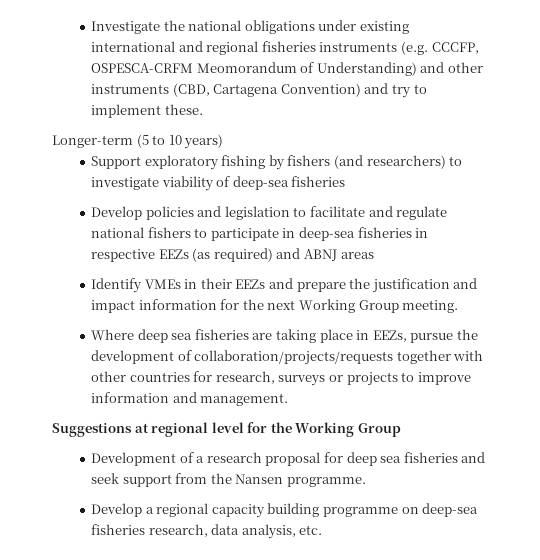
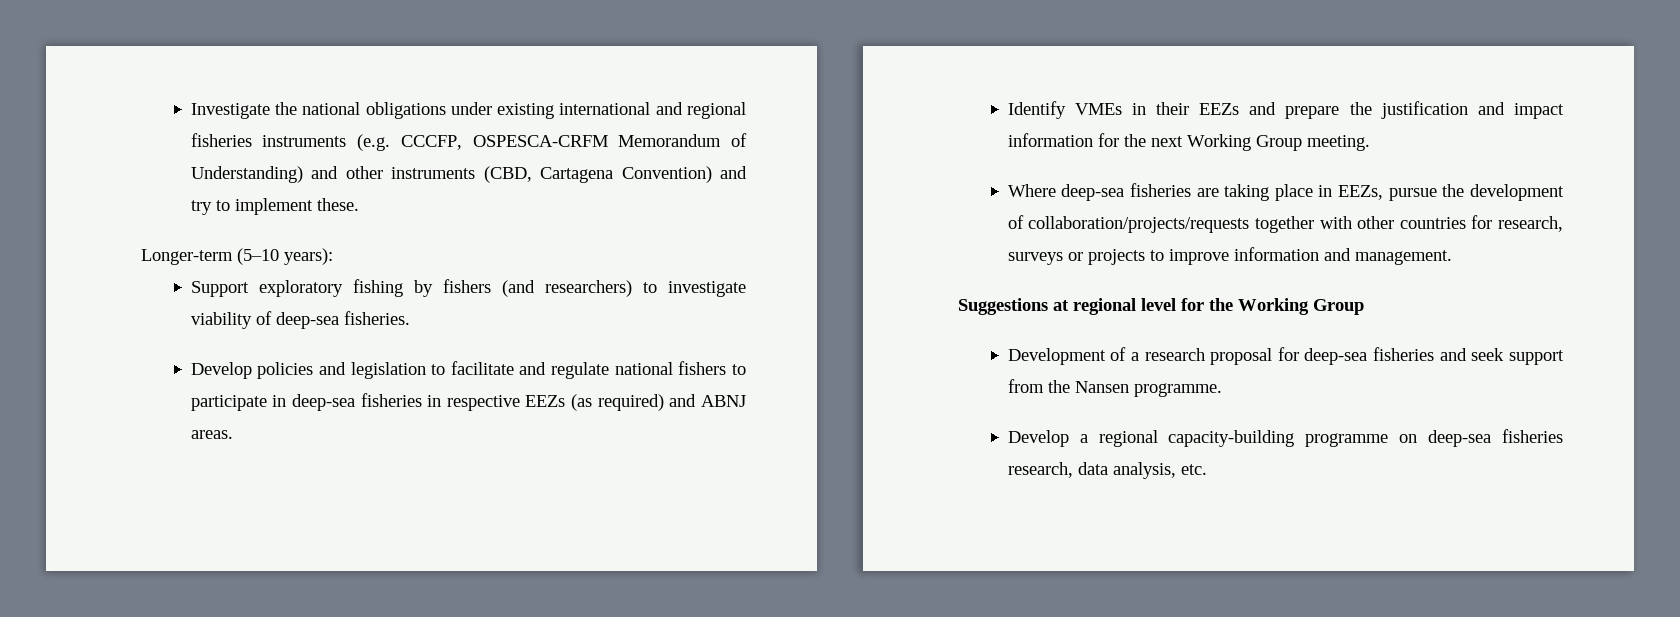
[196,62,297,73] Meomorandum -> [618,134,722,147] Memorandum
[136,134,224,149] (5 to 10 years) -> [237,248,333,265] (5–10 years):
[291,176,346,187] fisheries -> [343,311,410,325] fisheries.
[340,252,374,259] areas -> [190,430,233,439] areas.
[137,329,193,343] deep sea -> [1061,184,1125,201] deep-sea
[346,452,402,466] deep sea -> [1304,348,1368,365] deep-sea
[211,503,320,518] capacity building -> [1168,430,1295,447] capacity-building

